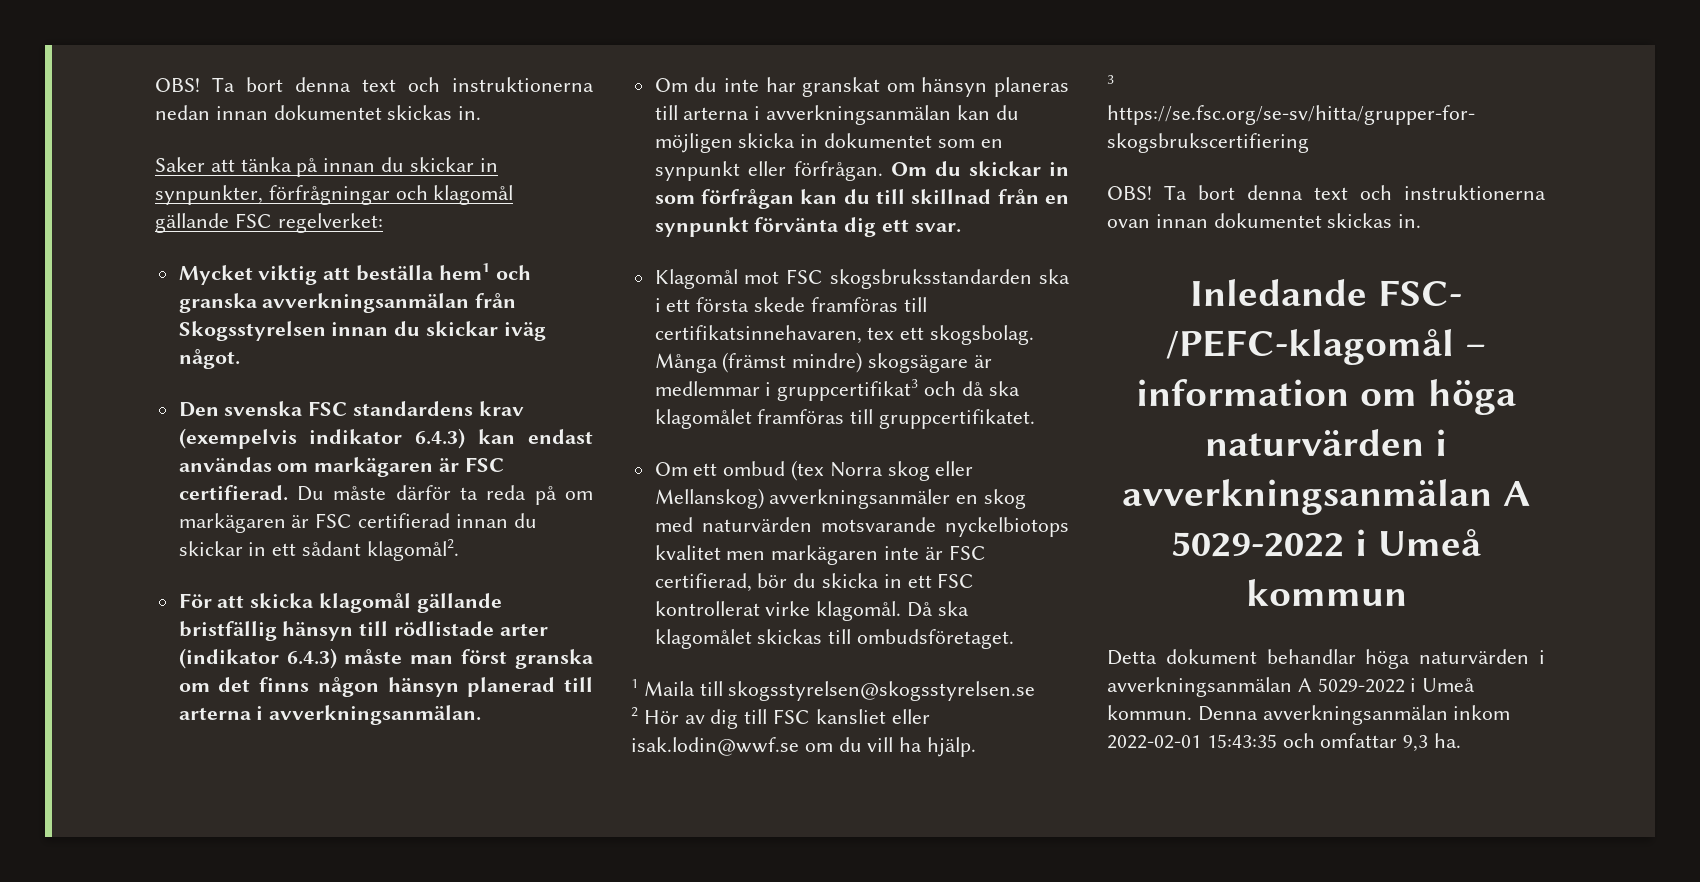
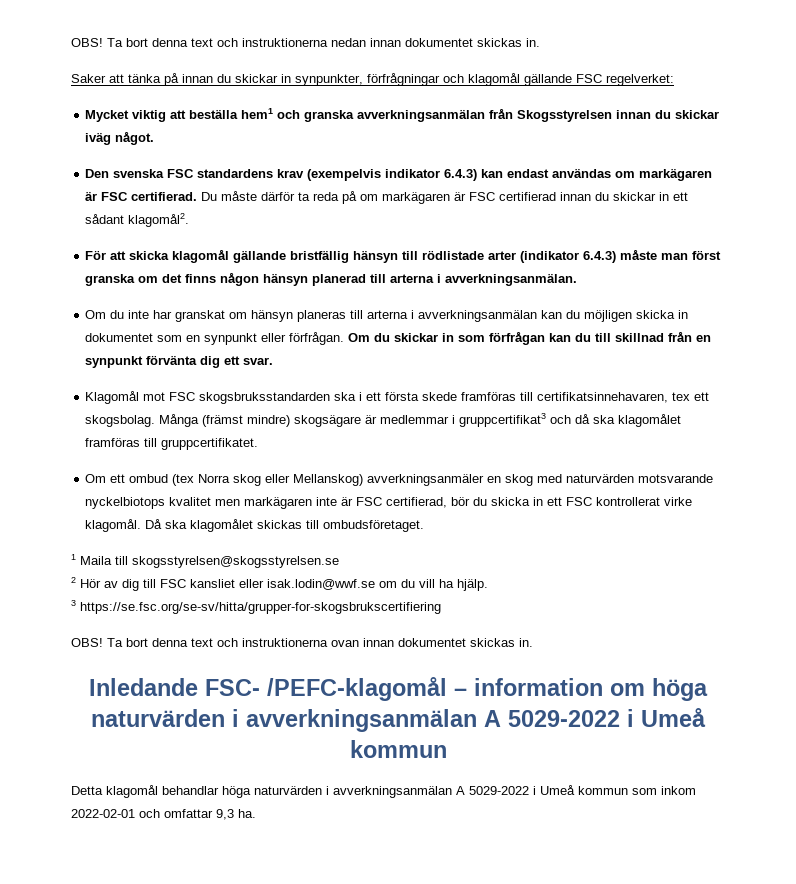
[1165,649,1257,664] dokument -> [106,785,158,798] klagomål
[1107,705,1448,725] kommun. Denna avverkningsanmälan -> [578,786,657,795] kommun som
[1206,734,1277,748] 15:43:35 -> (135, 813) none

